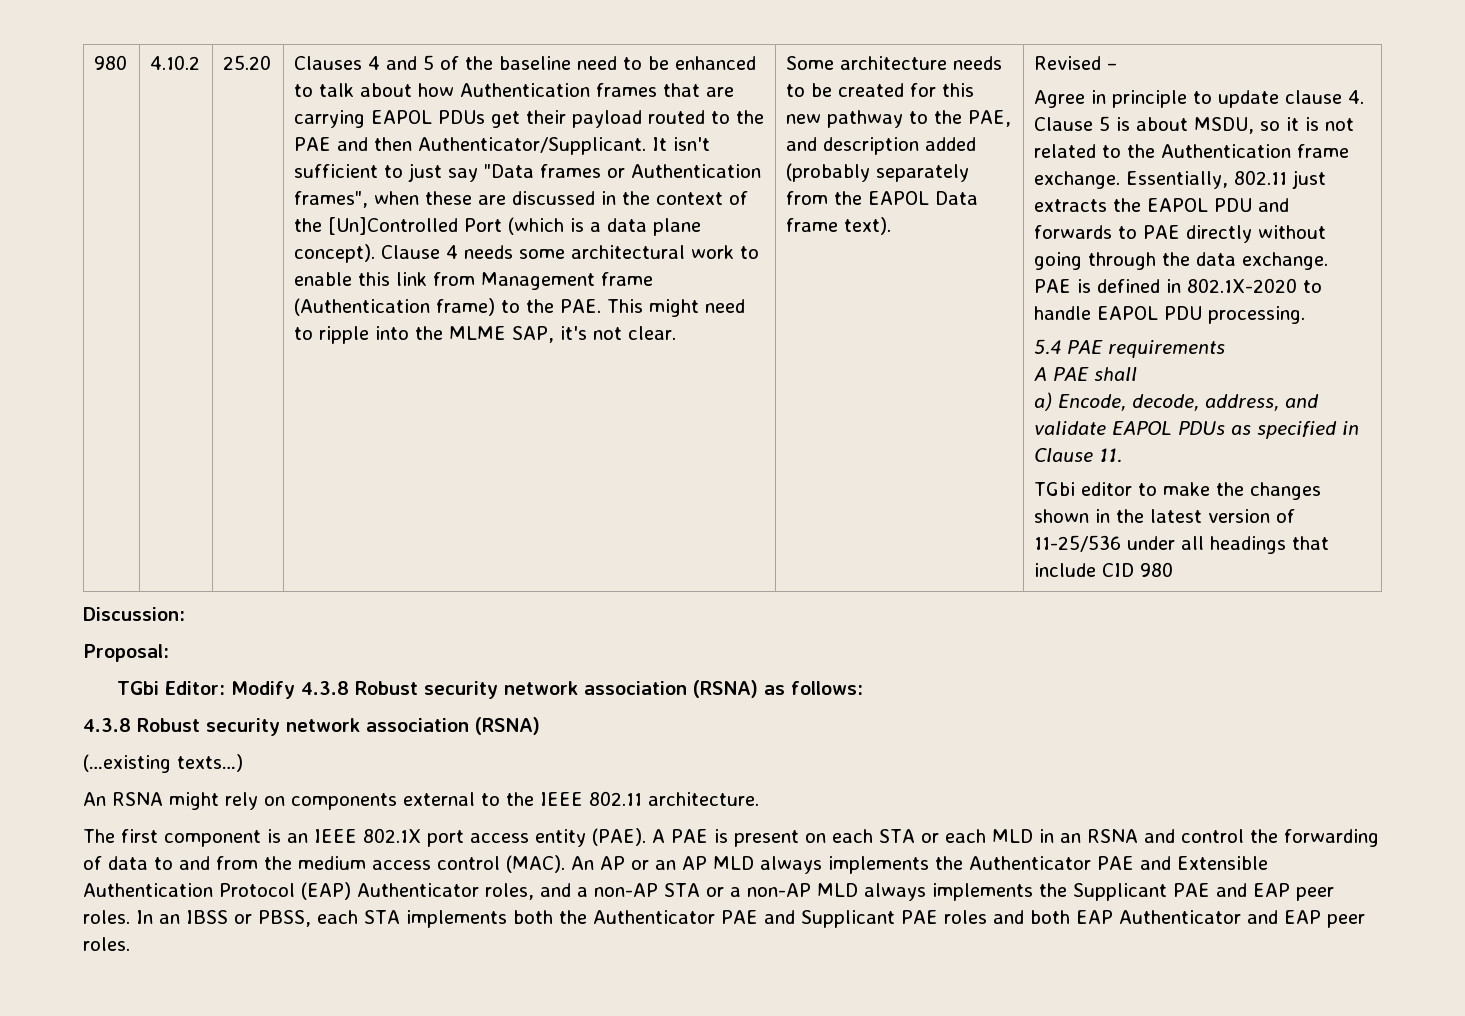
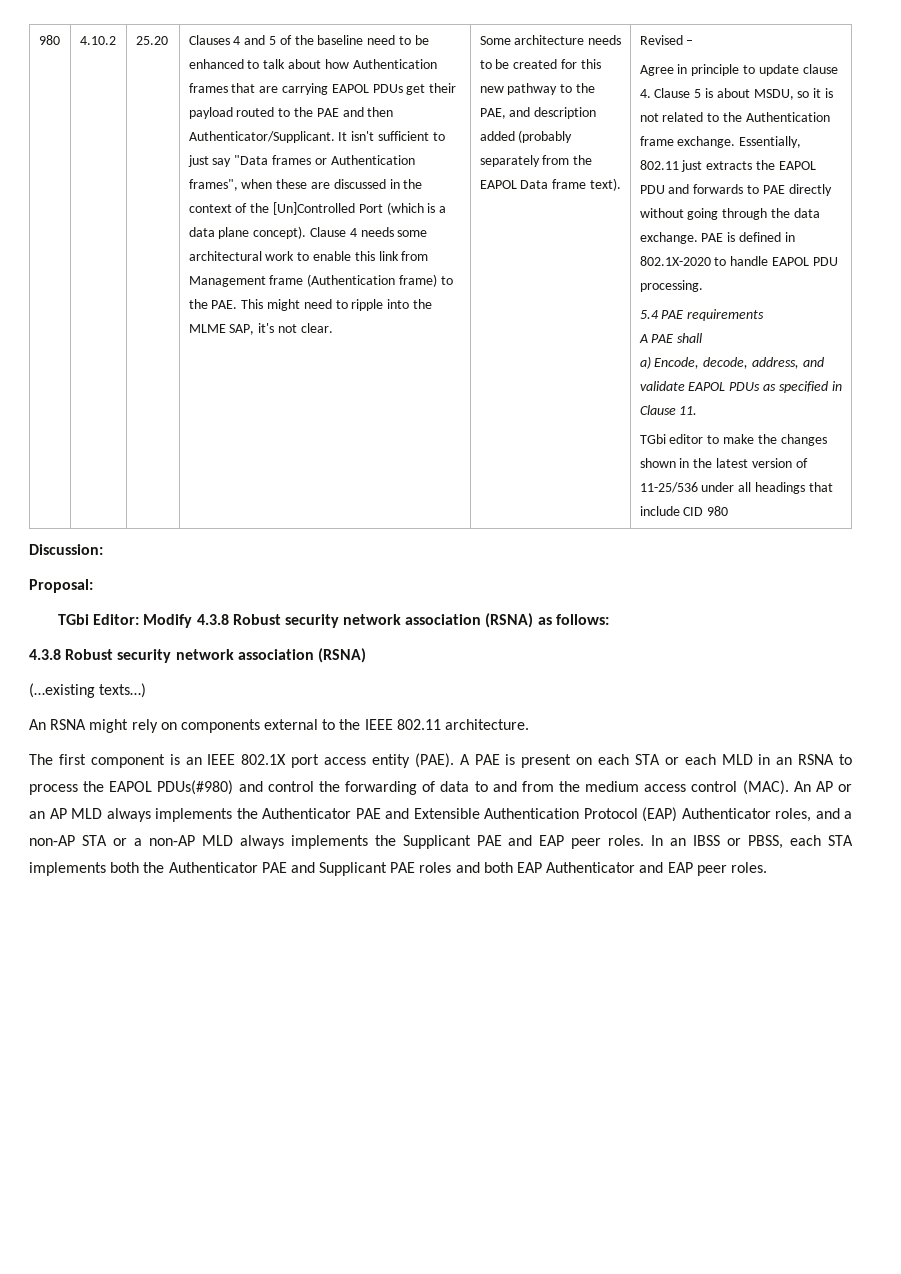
(1138, 836) none -> [839,754,852,765] [29,780,234,795] to process the EAPOL PDUs(#980)

